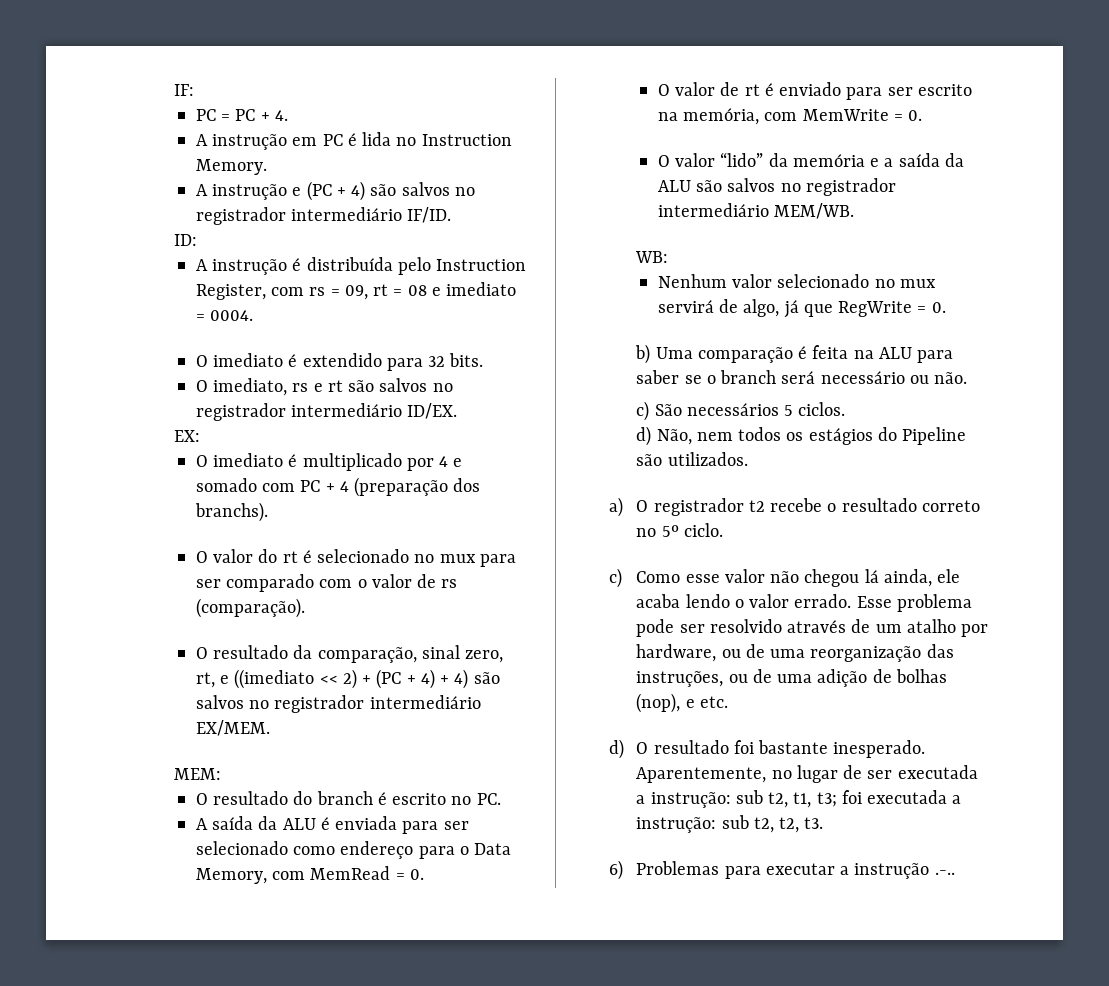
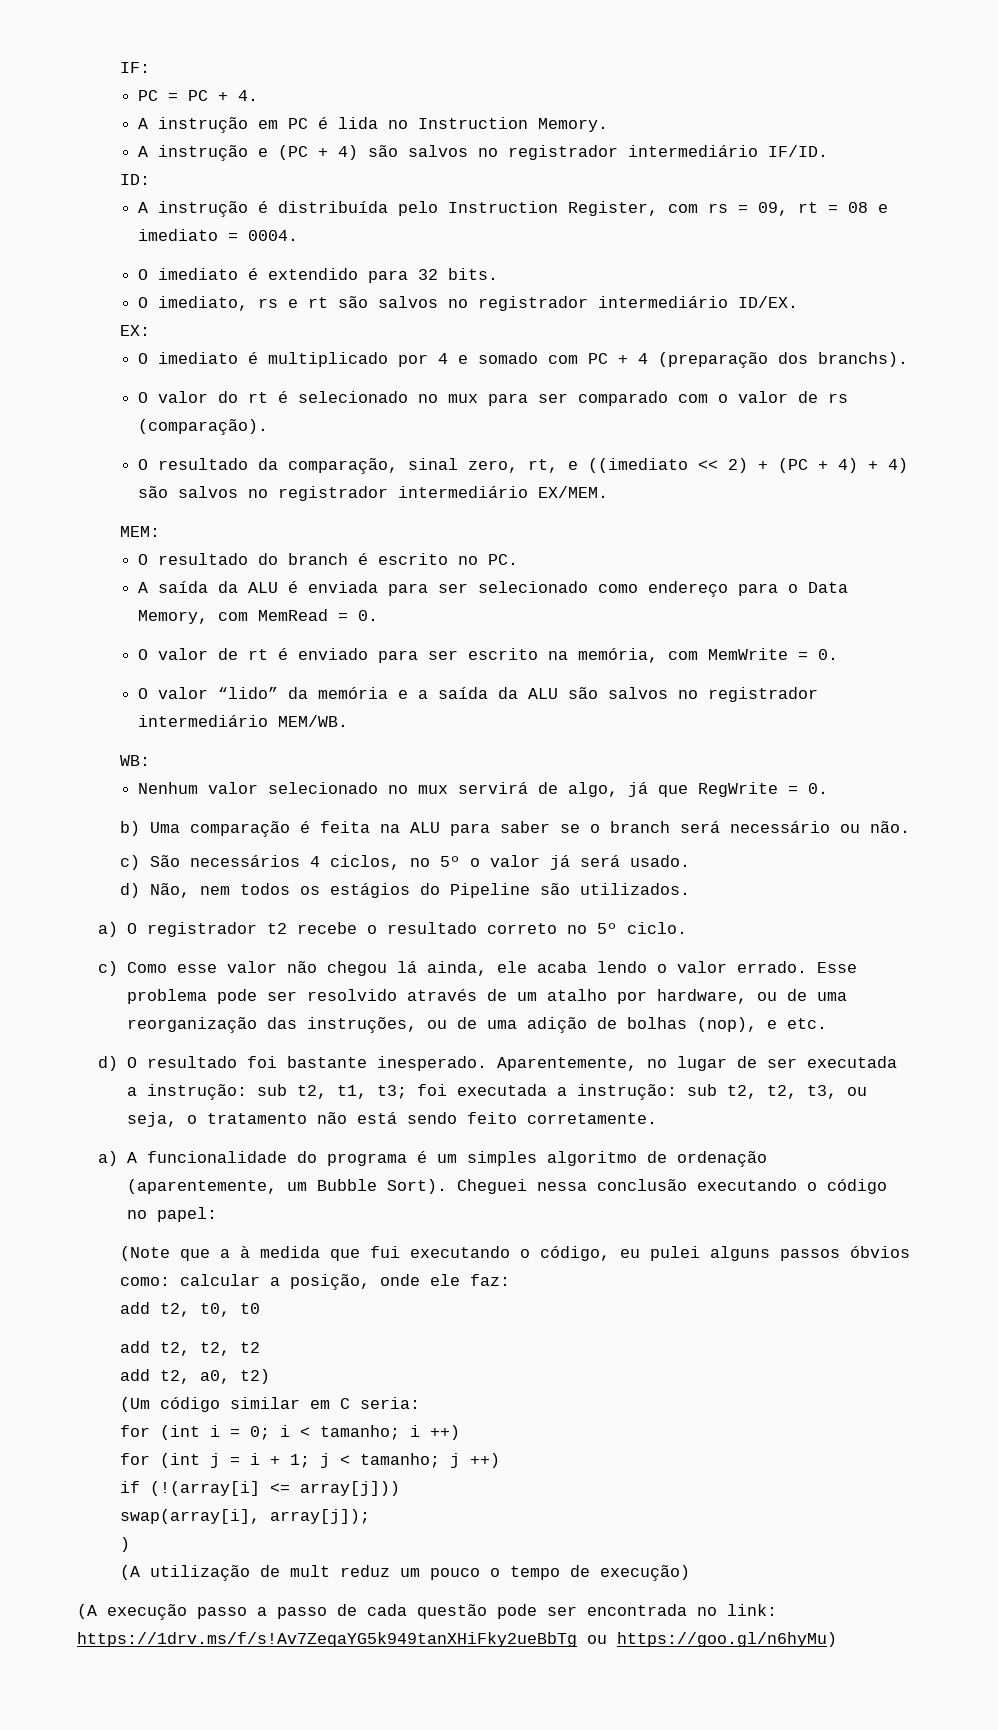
[784,402,846,416] 5 ciclos. -> [309,855,690,870] 4 ciclos, no 5º o valor já será usado.
[804,817,824,829] [609,860,955,880] t3. // 6) Problemas para executar a instrução .-.. -> [806,1085,867,1099] [126,1112,657,1127] [98,1151,767,1167] [126,1179,887,1194] [126,1207,217,1222] [119,1246,910,1261] [119,1274,510,1290] [119,1302,260,1317] [119,1341,260,1356] [119,1369,270,1384] [119,1397,420,1412] [119,1425,460,1440] [119,1453,500,1468] [119,1481,400,1496] [119,1509,370,1524] [119,1537,130,1552] [119,1565,690,1581] [77,1604,777,1620] [77,1632,837,1647] t3, ou seja, o tratamento não está sendo feito corretamente. // a) A funcionalidade do programa é um simples algoritmo de ordenação (aparentemente, um Bubble Sort). Cheguei nessa conclusão executando o código no papel: // (Note que a à medida que fui executando o código, eu pulei alguns passos óbvios como: calcular a posição, onde ele faz: // add t2, t0, t0 // add t2, t2, t2 // add t2, a0, t2) // (Um código similar em C seria: // for (int i = 0; i < tamanho; i ++) // for (int j = i + 1; j < tamanho; j ++) // if (!(array[i] <= array[j])) // swap(array[i], array[j]); // ) // (A utilização de mult reduz um pouco o tempo de execução) // (A execução passo a passo de cada questão pode ser encontrada no link: https://1drv.ms/f/s!Av7ZeqaYG5k949tanXHiFky2ueBbTg ou https://goo.gl/n6hyMu)

